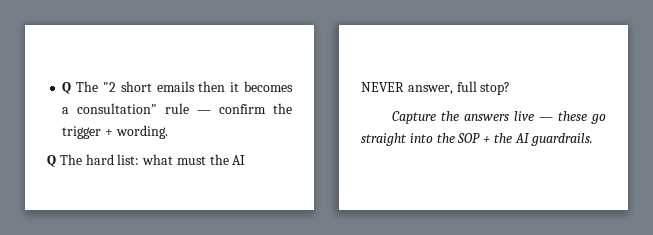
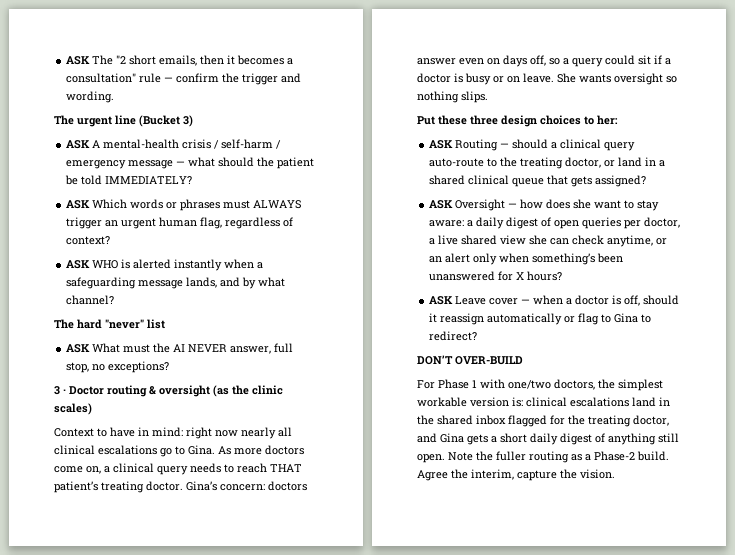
[62,82,72,94] Q -> [66,56,91,65] ASK
[156,81,195,92] emails -> [159,55,198,66] emails,
[105,129,114,136] + -> [281,73,302,83] and
[47,154,174,167] Q The hard list: what -> [54,115,193,127] [66,139,282,149] [66,157,315,169] [65,175,193,185] [66,199,302,211] [66,217,294,229] [66,236,111,245] [66,259,264,271] [66,277,286,289] [66,295,115,305] [54,319,165,329] [66,343,121,353] The urgent line (Bucket 3) // ASK A mental-health crisis / self-harm / emergency message — what should the patient be told IMMEDIATELY? // ASK Which words or phrases must ALWAYS trigger an urgent human flag, regardless of context? // ASK WHO is alerted instantly when a safeguarding message lands, and by what channel? // The hard "never" list // ASK What
[480,82,511,95] [391,111,606,124] [361,133,594,146] stop? // Capture the answers live — these go straight into the SOP + the AI guardrails. -> [66,361,170,373] [54,385,283,397] [54,403,92,415] [54,427,292,439] [54,445,304,457] [54,463,302,475] [54,481,307,493] [417,55,671,67] [417,73,677,85] [417,91,488,103] [417,115,618,127] [429,139,636,151] [429,157,666,169] [429,175,647,187] [429,199,660,211] [429,217,681,229] [429,235,668,247] [429,253,624,265] [429,271,563,281] [429,295,680,306] [429,313,652,325] [429,331,478,341] [417,355,523,365] [417,379,663,391] [417,397,670,407] [417,415,669,427] [417,433,679,445] [417,451,669,463] [417,469,615,481] stop, no exceptions? // 3 · Doctor routing & oversight (as the clinic scales) // Context to have in mind: right now nearly all clinical escalations go to Gina. As more doctors come on, a clinical query needs to reach THAT patient’s treating doctor. Gina’s concern: doctors answer even on days off, so a query could sit if a doctor is busy or on leave. She wants oversight so nothing slips. // Put these three design choices to her: // ASK Routing — should a clinical query auto-route to the treating doctor, or land in a shared clinical queue that gets assigned? // ASK Oversight — how does she want to stay aware: a daily digest of open queries per doctor, a live shared view she can check anytime, or an alert only when something’s been unanswered for X hours? // ASK Leave cover — when a doctor is off, should it reassign automatically or flag to Gina to redirect? // DON’T OVER-BUILD // For Phase 1 with one/two doctors, the simplest workable version is: clinical escalations land in the shared inbox flagged for the treating doctor, and Gina gets a short daily digest of anything still open. Note the fuller routing as a Phase-2 build. Agree the interim, capture the vision.

